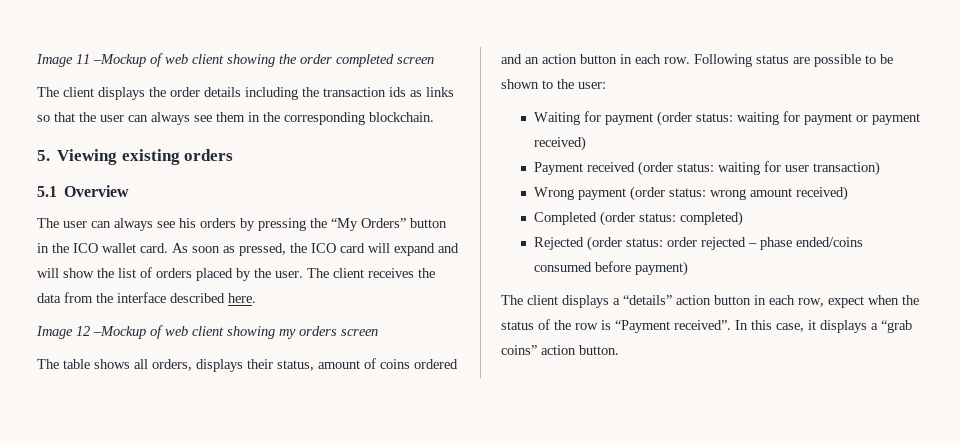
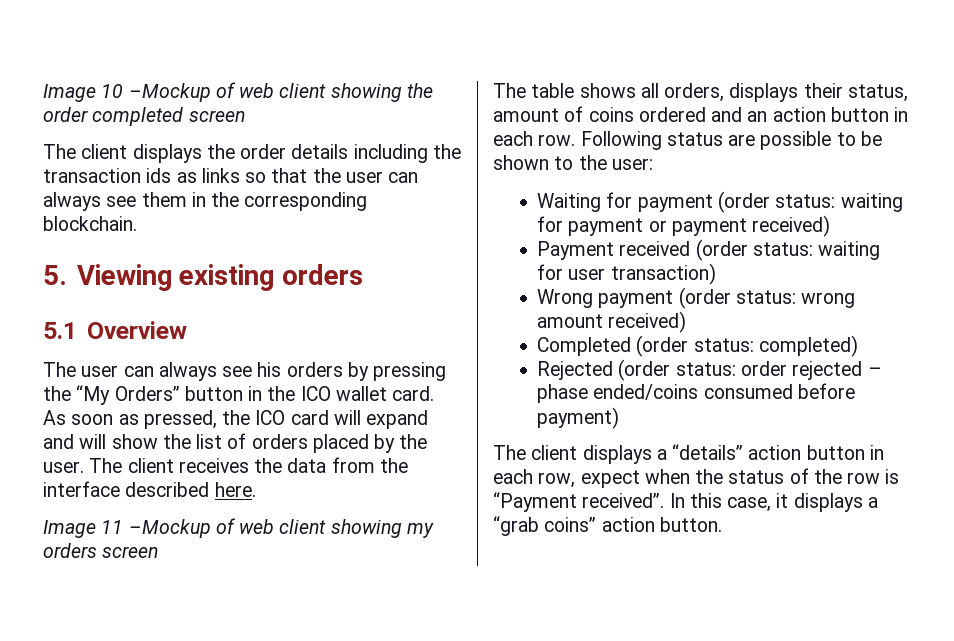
[36,54,90,67] Image 11 -> [43,84,124,102] Image 10
[76,326,90,336] 12 -> [101,520,124,534] 11

